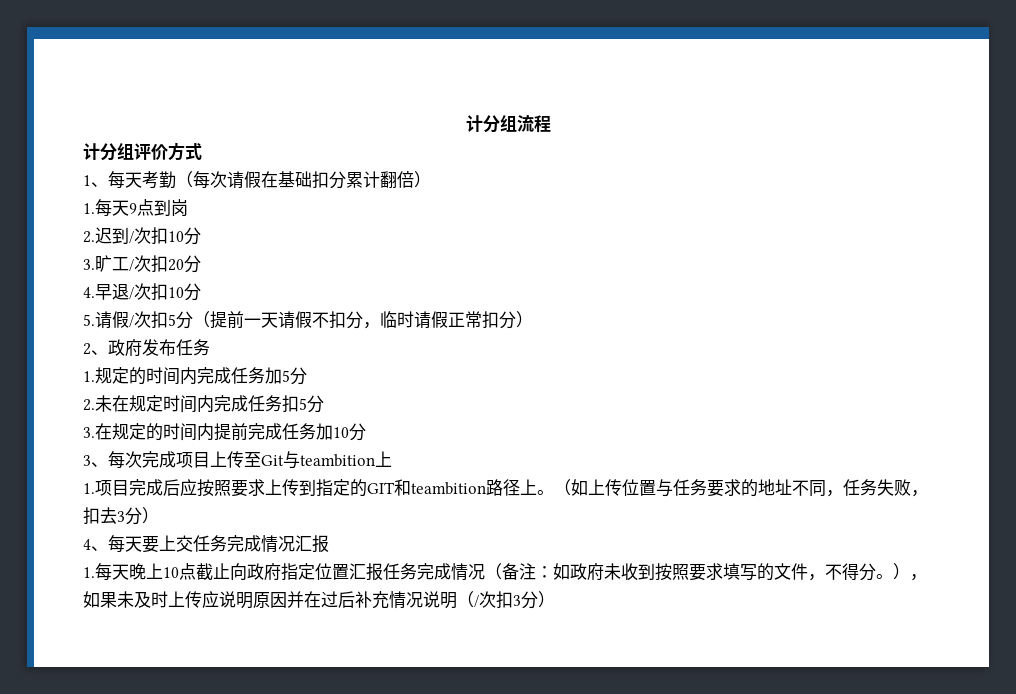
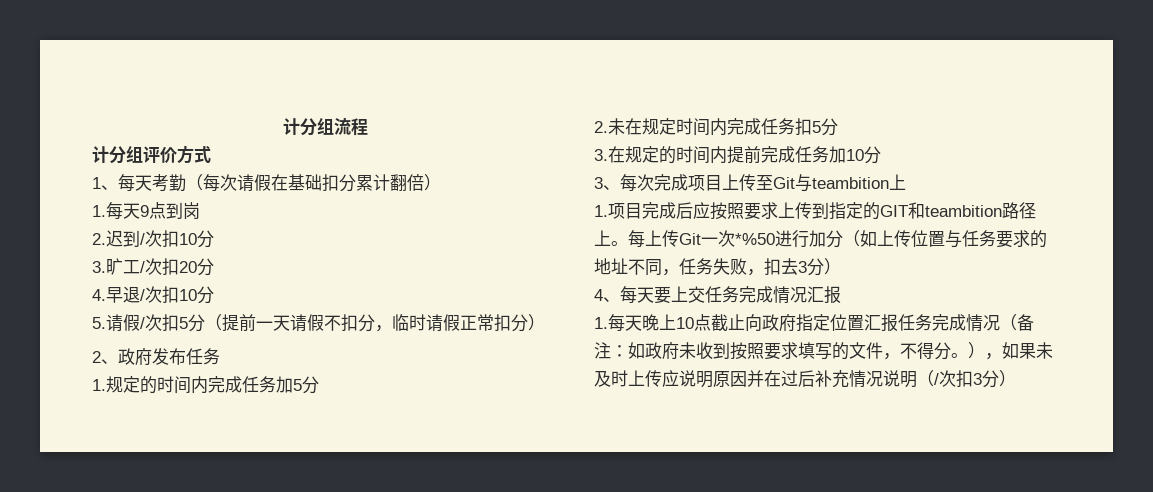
(554, 492) none -> [628,230,843,248] 每上传Git一次*%50进行加分

